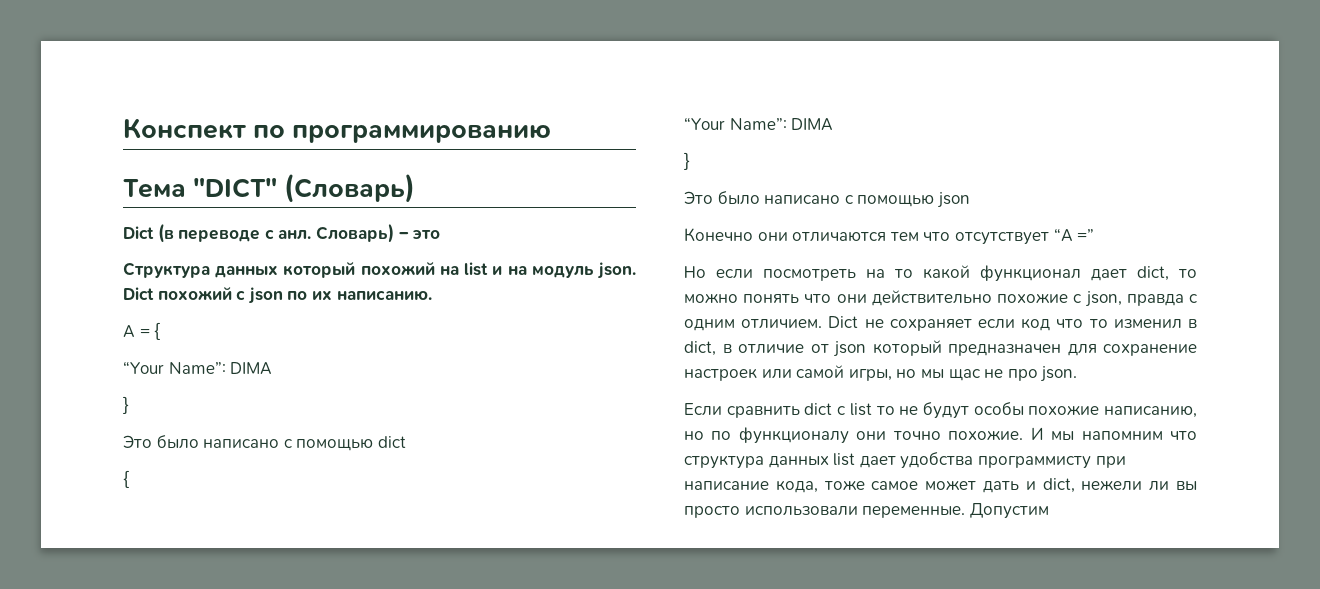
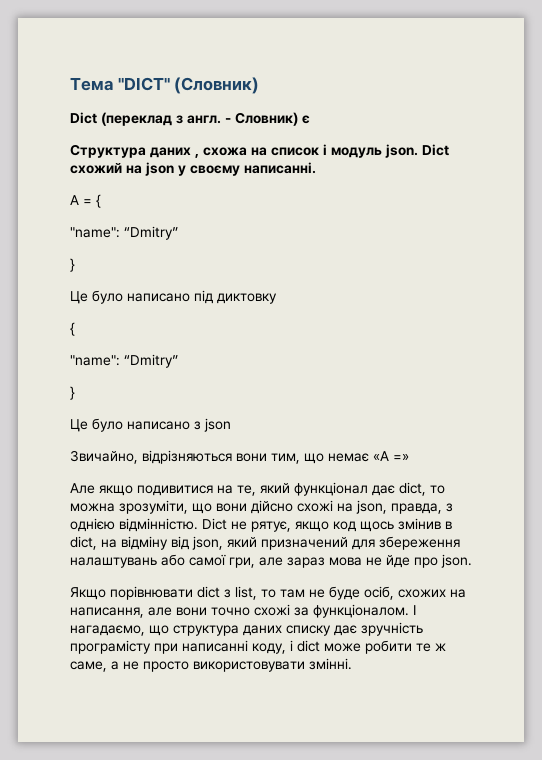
[123,117,552,143] Конспект по программированию // -> (70, 84) none
[284,173,416,203] [123,223,441,243] [123,262,636,279] [123,287,432,304] [123,322,161,340] [123,361,273,375] [123,396,129,414] [123,435,406,451] [123,470,129,488] [684,117,834,131] [684,152,690,170] [684,191,970,208] [684,228,1095,245] [684,265,1197,282] [684,290,1198,307] [684,316,1197,331] [684,340,1197,357] [684,365,1078,382] [684,402,1197,419] [684,427,1197,444] [684,452,1126,469] [684,478,1197,493] [684,503,1049,519] (Словарь) // Dict (в переводе с анл. Словарь) – это // Структура данных который похожий на list и на модуль json. Dict похожий с json по их написанию. // A = { // “Your Name”: DIMA // } // Это было написано с помощью dict // { // “Your Name”: DIMA // } // Это было написано с помощью json // Конечно они отличаются тем что отсутствует “A =” // Но если посмотреть на то какой функционал дает dict, то можно понять что они действительно похожие с json, правда с одним отличием. Dict не сохраняет если код что то изменил в dict, в отличие от json который предназначен для сохранение настроек или самой игры, но мы щас не про json. // Если сравнить dict с list то не будут особы похожие написанию, но по функционалу они точно похожие. И мы напомним что структура данных list дает удобства программисту при написание кода, тоже самое может дать и dict, нежели ли вы просто использовали переменные. Допустим -> [174,77,260,94] [70,112,310,126] [70,144,449,158] [70,162,316,176] [70,194,101,208] [70,226,178,240] [70,258,75,272] [70,290,277,304] [70,322,75,336] [70,354,178,368] [70,386,75,400] [70,418,231,432] [70,450,409,464] [70,482,445,496] [70,500,453,514] [70,518,452,532] [70,536,460,550] [70,554,472,568] [70,586,466,600] [70,604,416,618] [70,622,423,636] [70,640,446,654] [70,658,352,672] (Словник) // Dict (переклад з англ. - Словник) є // Структура даних , схожа на список і модуль json. Dict схожий на json у своєму написанні. // A = { // "name": “Dmitry” // } // Це було написано під диктовку // { // "name": “Dmitry” // } // Це було написано з json // Звичайно, відрізняються вони тим, що немає «А =» // Але якщо подивитися на те, який функціонал дає dict, то можна зрозуміти, що вони дійсно схожі на json, правда, з однією відмінністю. Dict не рятує, якщо код щось змінив в dict, на відміну від json, який призначений для збереження налаштувань або самої гри, але зараз мова не йде про json. // Якщо порівнювати dict з list, то там не буде осіб, схожих на написання, але вони точно схожі за функціоналом. І нагадаємо, що структура даних списку дає зручність програмісту при написанні коду, і dict може робити те ж саме, а не просто використовувати змінні.

